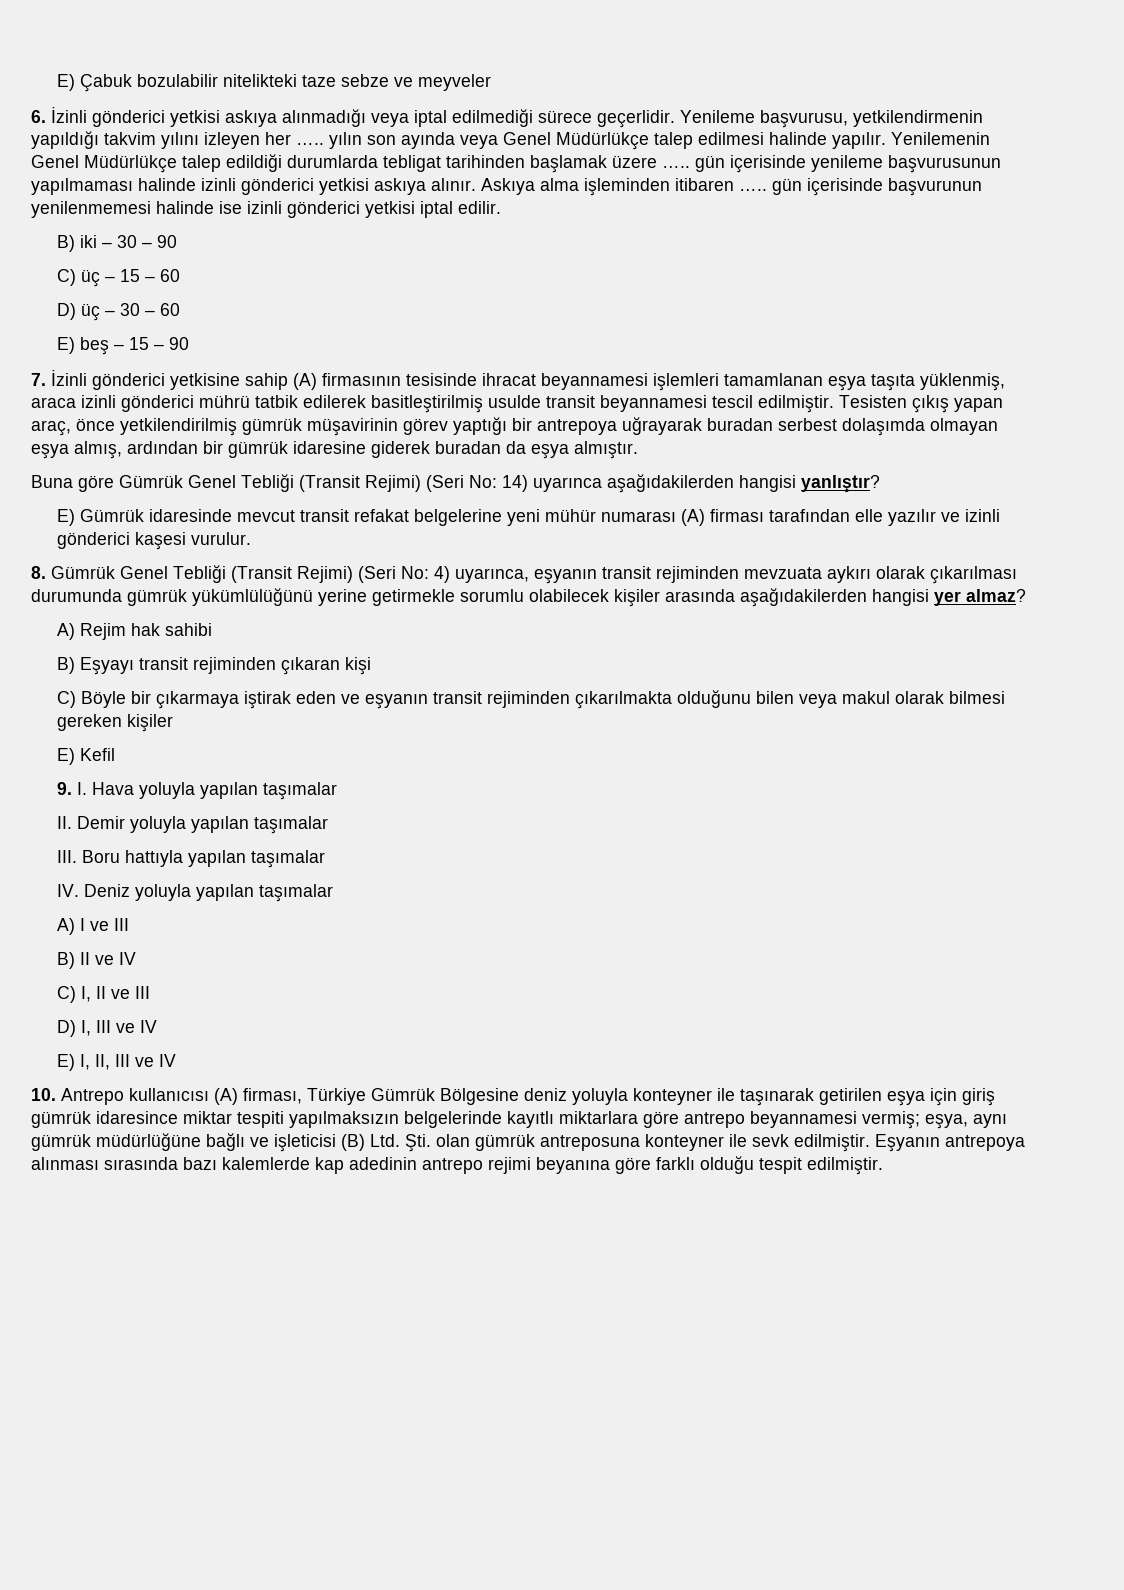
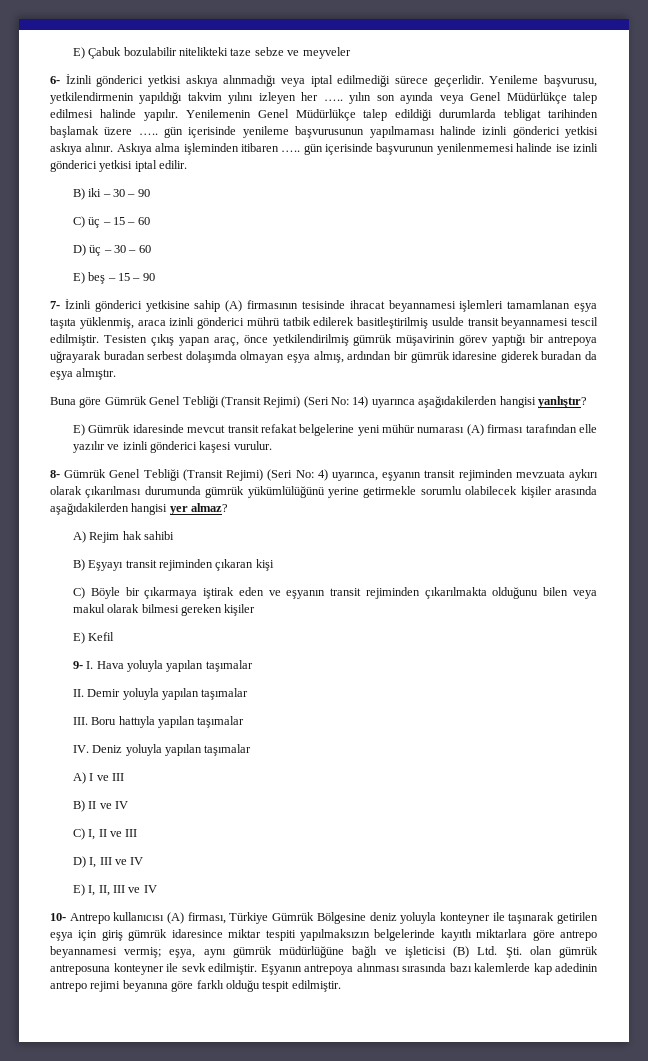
[31,110,46,123] 6. -> [50,76,60,84] 6-
[31,373,46,386] 7. -> [50,301,60,309] 7-
[31,566,46,579] 8. -> [50,470,60,478] 8-
[56,782,72,795] 9. -> [72,661,83,669] 9-
[31,1088,56,1101] 10. -> [50,913,66,921] 10-

